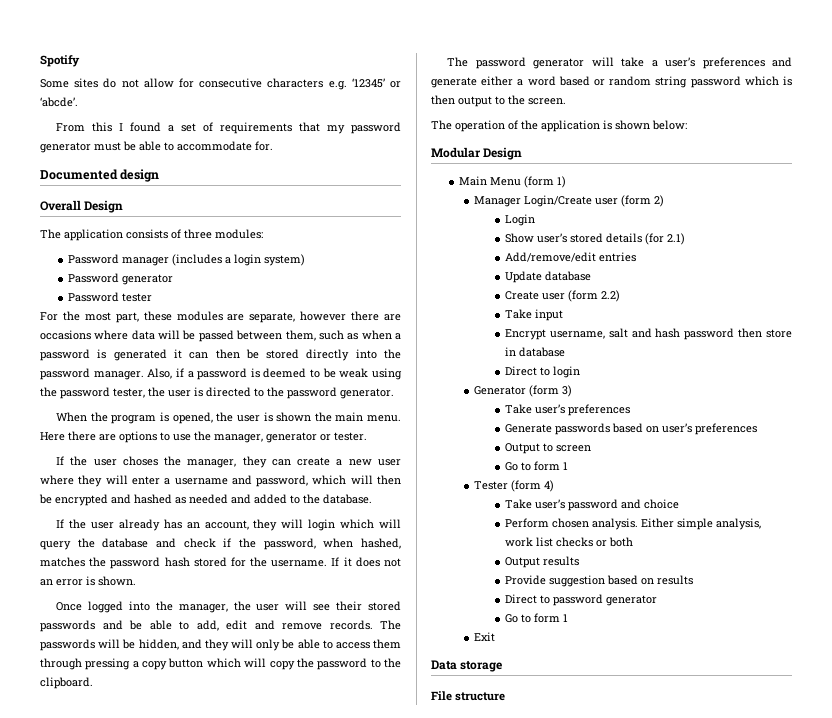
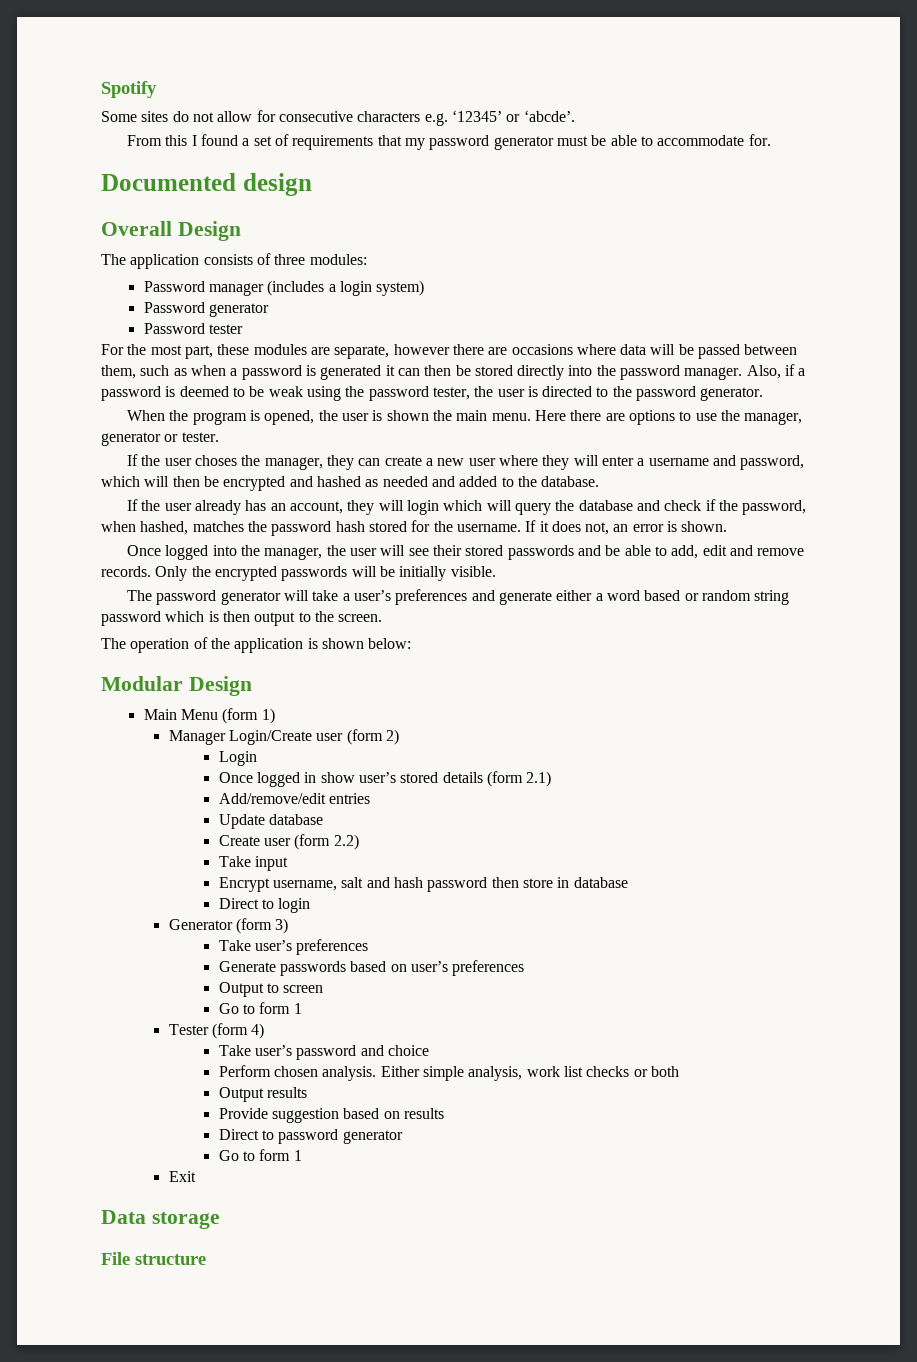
[384,558,402,567] not -> [585,522,610,535] not,
[380,620,401,630] [40,639,401,651] [40,658,402,670] [40,677,93,689] The passwords will be hidden, and they will only be able to access them through pressing a copy button which will copy the password to the clipboard. -> [155,566,496,581] Only the encrypted passwords will be initially visible.
[505,233,535,243] Show -> [218,772,355,787] Once logged in show
[645,233,665,245] (for -> [487,771,524,787] (form

